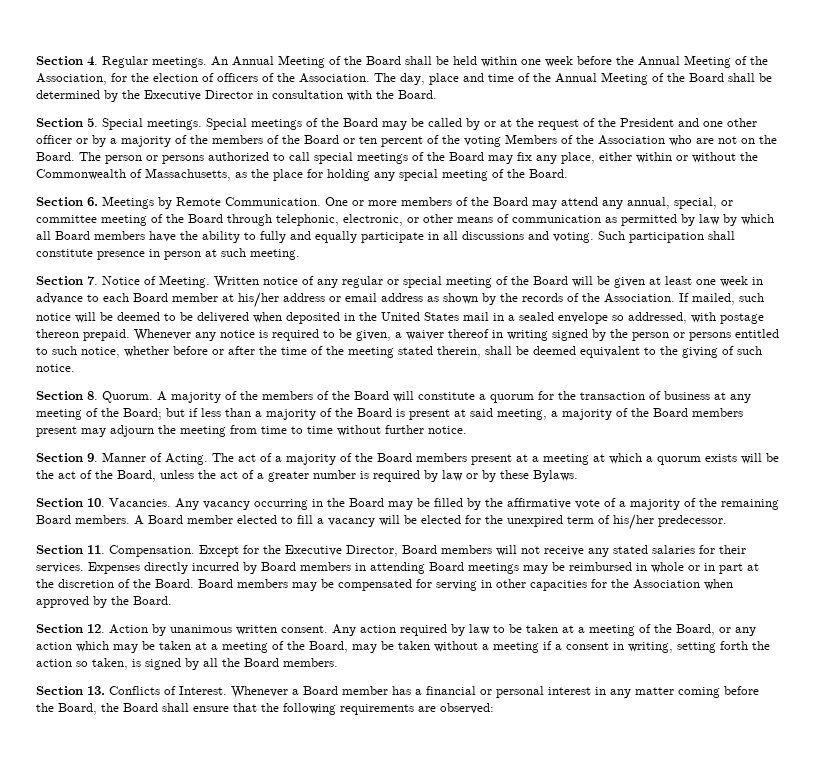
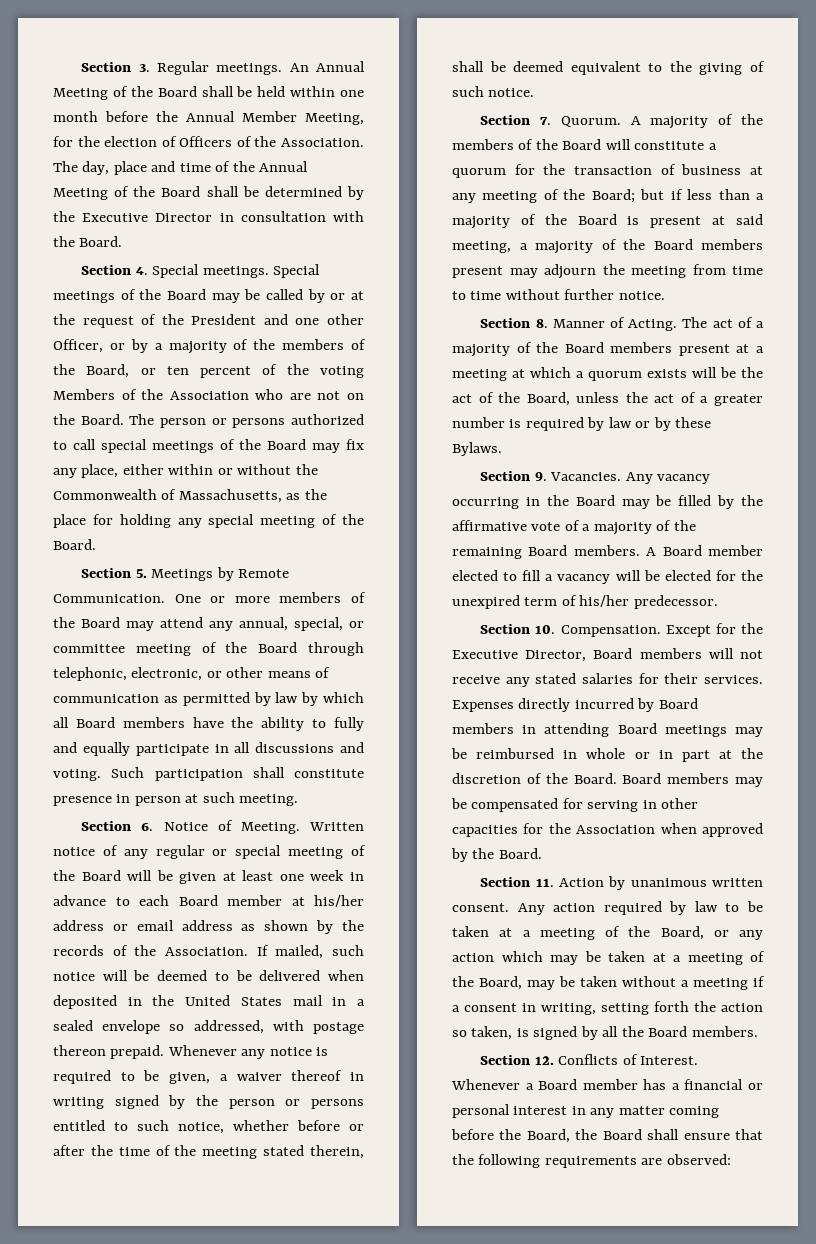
[36,56,98,66] Section 4. -> [81,62,150,72] Section 3.
[545,56,573,67] week -> [53,111,98,122] month
[684,55,768,68] [36,73,107,85] Meeting of the Association, -> [242,111,364,125] Member Meeting,
[217,73,258,82] officers -> [179,136,233,147] Officers
[87,118,98,127] 5. -> [135,267,148,275] 4.
[36,135,72,144] officer -> [53,339,103,353] Officer,
[304,135,339,144] Board -> [86,364,130,378] Board,
[87,197,98,206] 6. -> [135,569,147,578] 5.
[87,276,98,285] 7. -> [141,823,154,831] 6.
[87,391,98,400] 8. -> [540,117,552,125] 7.
[87,453,98,462] 9. -> [535,319,548,328] 8.
[87,498,105,507] 10. -> [534,472,547,481] 9.
[87,545,105,554] 11. -> [535,625,556,634] 10.
[87,624,105,633] 12. -> [535,878,554,887] 11.
[87,686,105,695] 13. -> [534,1056,554,1065] 12.

